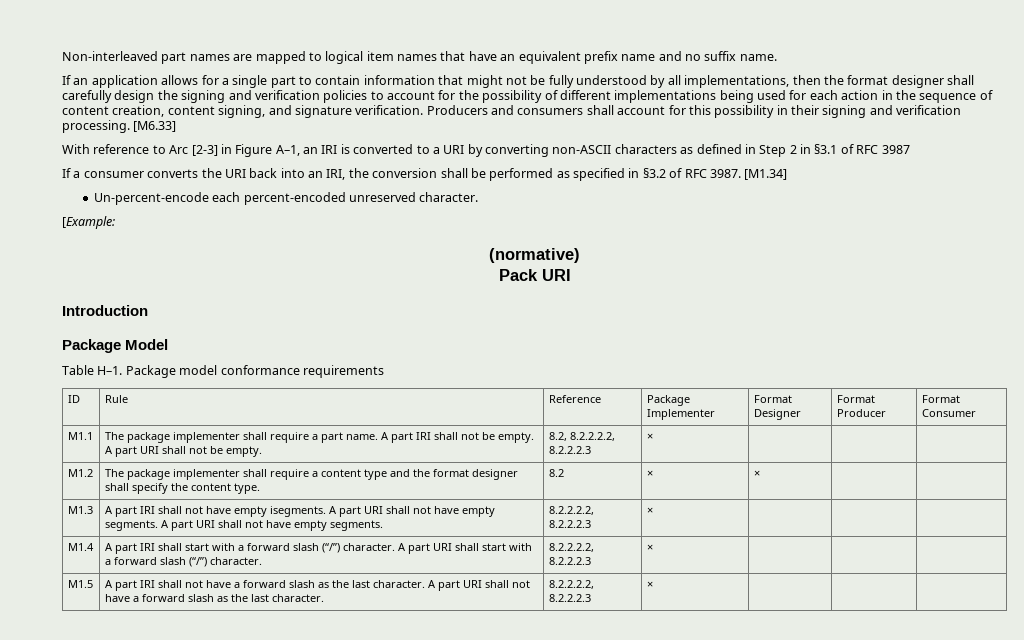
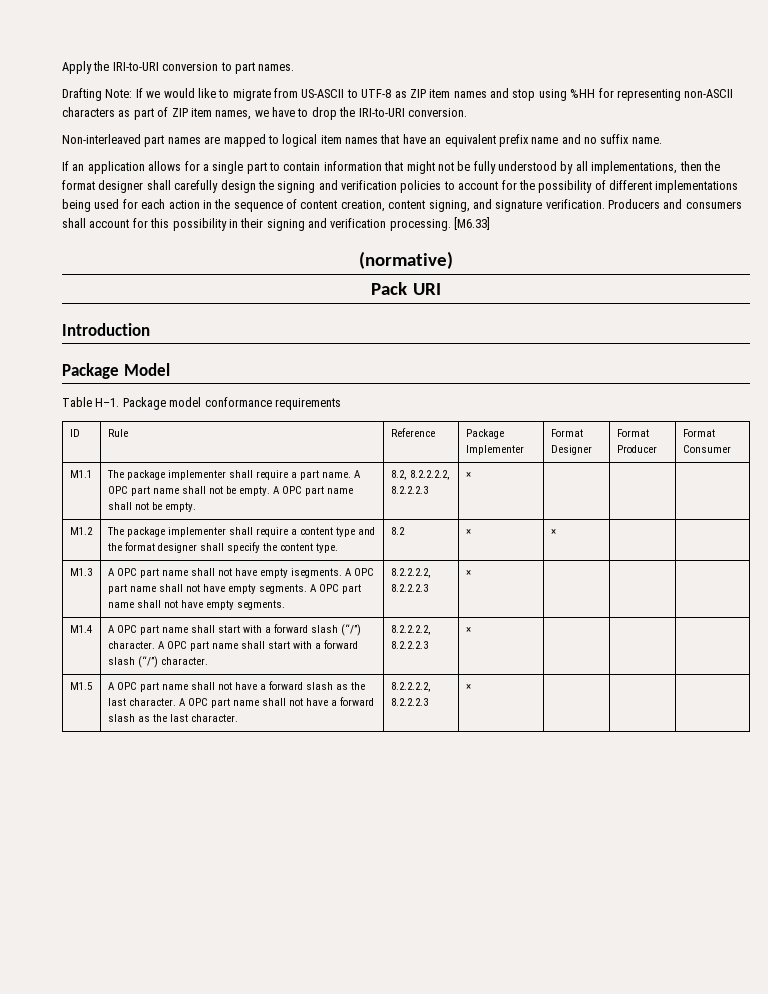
(62, 56) none -> [62,61,295,74] [62,88,734,101] [62,107,467,120] Apply the IRI-to-URI conversion to part names. // Drafting Note: If we would like to migrate from US-ASCII to UTF-8 as ZIP item names and stop using %HH for representing non-ASCII characters as part of ZIP item names, we have to drop the IRI-to-URI conversion. //
[62,144,910,157] [62,168,788,181] [93,192,479,205] [62,216,115,229] // With reference to Arc [2-3] in Figure A–1, an IRI is converted to a URI by converting non-ASCII characters as defined in Step 2 in §3.1 of RFC 3987 // If a consumer converts the URI back into an IRI, the conversion shall be performed as specified in §3.2 of RFC 3987. [M1.34] // Un-percent-encode each percent-encoded unreserved character. // [Example: -> (491, 223) none
[390,432,431,443] part IRI -> [107,486,179,496] OPC part name
[114,446,159,457] part URI -> [281,486,353,496] OPC part name
[114,506,155,517] part IRI -> [116,568,188,578] OPC part name
[338,506,383,517] part URI -> [353,568,374,576] [107,584,156,594] OPC part name
[170,520,215,531] part URI -> [318,584,361,594] [107,602,134,608] OPC part name
[114,543,155,554] part IRI -> [116,625,188,635] OPC part name
[407,543,452,554] part URI -> [166,641,238,651] OPC part name
[114,580,155,591] part IRI -> [116,682,188,692] OPC part name
[437,580,482,591] part URI -> [187,698,259,708] OPC part name

